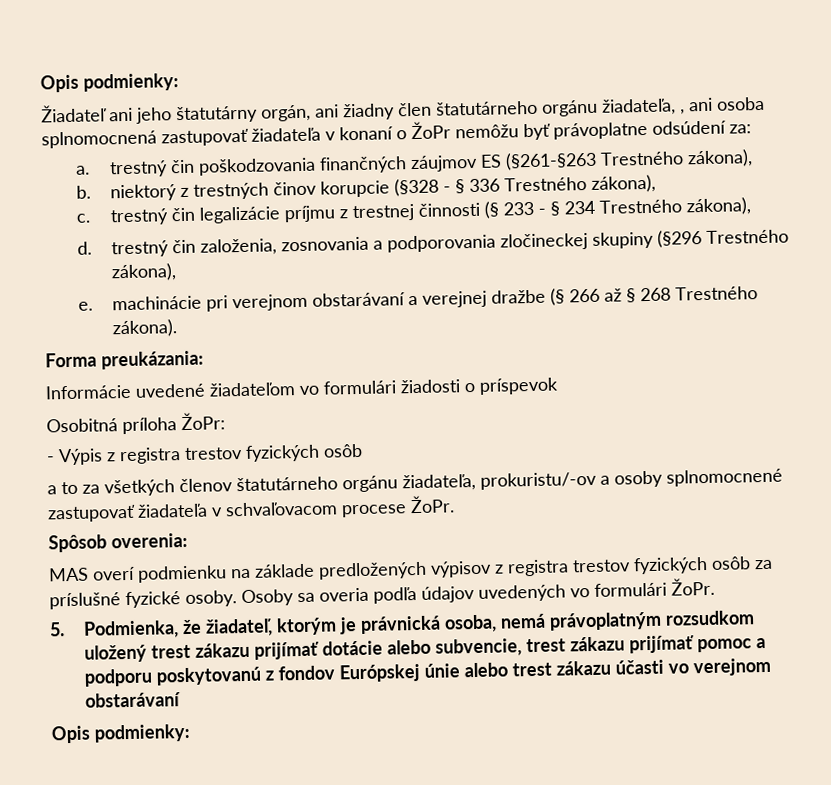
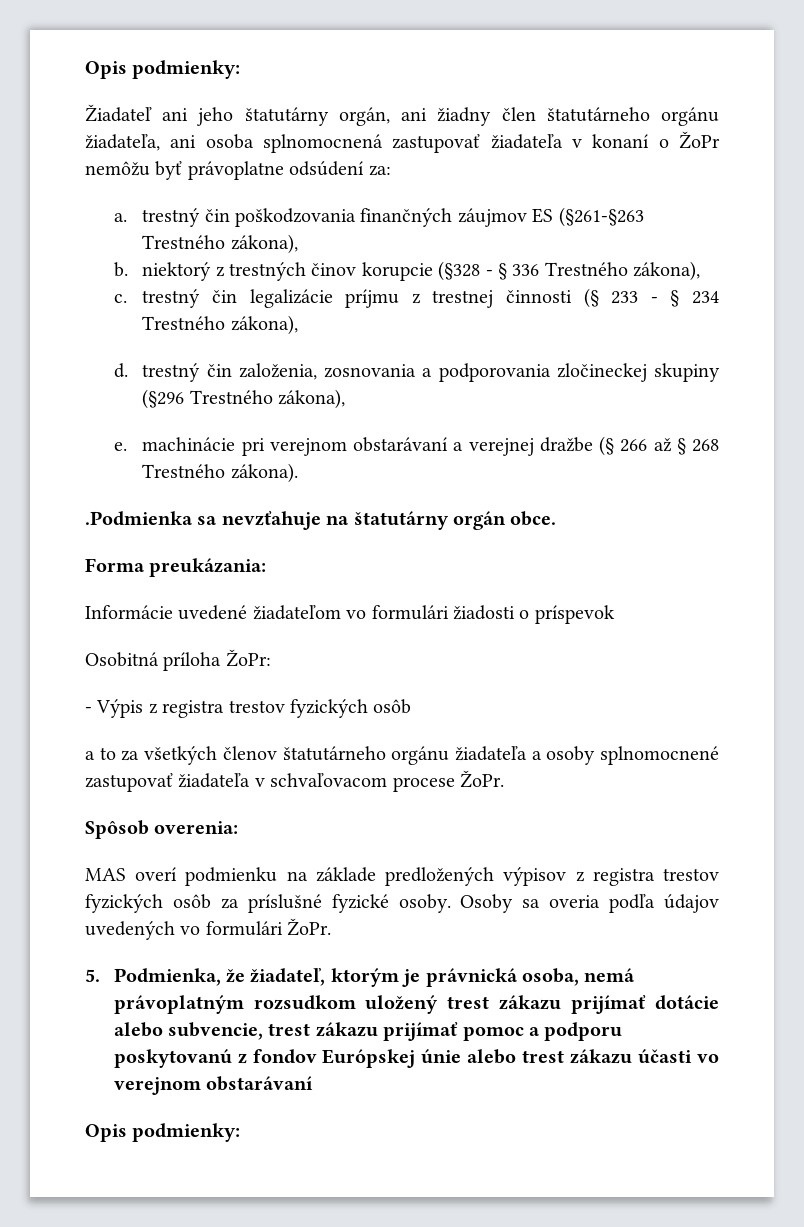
[680,109,685,115] , -> (160, 142) none
(178, 328) none -> [85,511,557,530] // .Podmienka sa nevzťahuje na štatutárny orgán obce.
[402,471,597,492] žiadateľa, prokuristu/-ov -> [454,746,527,761] žiadateľa

